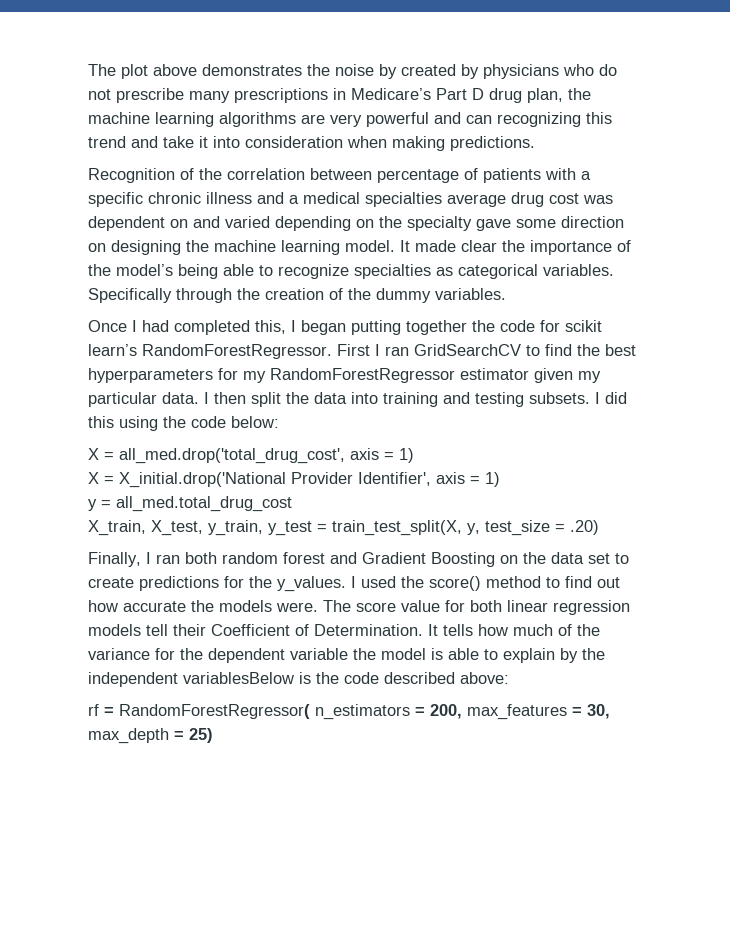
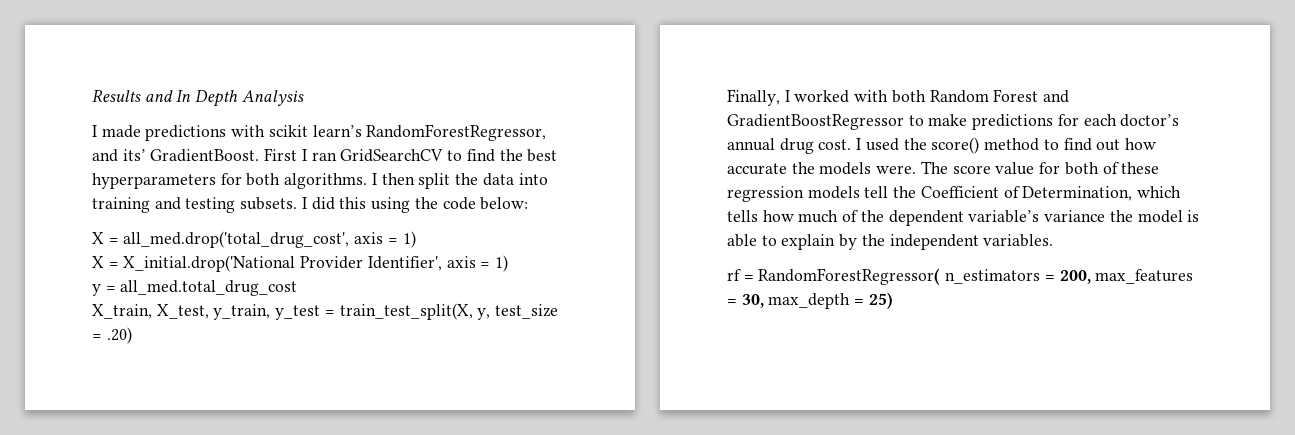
[88,64,617,79] [88,88,591,103] [88,112,612,127] [88,136,535,151] [88,168,591,183] [88,192,613,207] [88,216,624,231] [88,240,631,255] [88,264,614,279] [88,288,506,303] [88,320,602,335] [88,344,332,359] The plot above demonstrates the noise by created by physicians who do not prescribe many prescriptions in Medicare’s Part D drug plan, the machine learning algorithms are very powerful and can recognizing this trend and take it into consideration when making predictions. // Recognition of the correlation between percentage of patients with a specific chronic illness and a medical specialties average drug cost was dependent on and varied depending on the specialty gave some direction on designing the machine learning model. It made clear the importance of the model’s being able to recognize specialties as categorical variables. Specifically through the creation of the dummy variables. // Once I had completed this, I began putting together the code for scikit learn’s RandomForestRegressor. -> [92,89,304,107] [92,124,547,141] [92,149,260,162] Results and In Depth Analysis // I made predictions with scikit learn’s RandomForestRegressor, and its’ GradientBoost.
[243,368,601,383] [88,392,199,407] my RandomForestRegressor estimator given my particular data. -> [246,173,368,189] both algorithms.
[156,552,629,567] [88,576,346,592] ran both random forest and Gradient Boosting on the data set to create predictions for the y_values. -> [794,89,1070,103] [727,114,1180,130] [727,138,852,154] worked with both Random Forest and GradientBoostRegressor to make predictions for each doctor’s annual drug cost.
[507,600,548,612] linear -> [1102,162,1160,174] of these
[173,624,206,636] their -> [893,186,917,198] the
[314,624,438,636] Determination. It -> [1022,186,1182,201] Determination, which
[88,648,348,663] variance for the dependent variable -> [888,210,1106,226] dependent variable’s variance
[183,672,509,684] variablesBelow is the code described above: -> [983,234,1054,247] variables.

